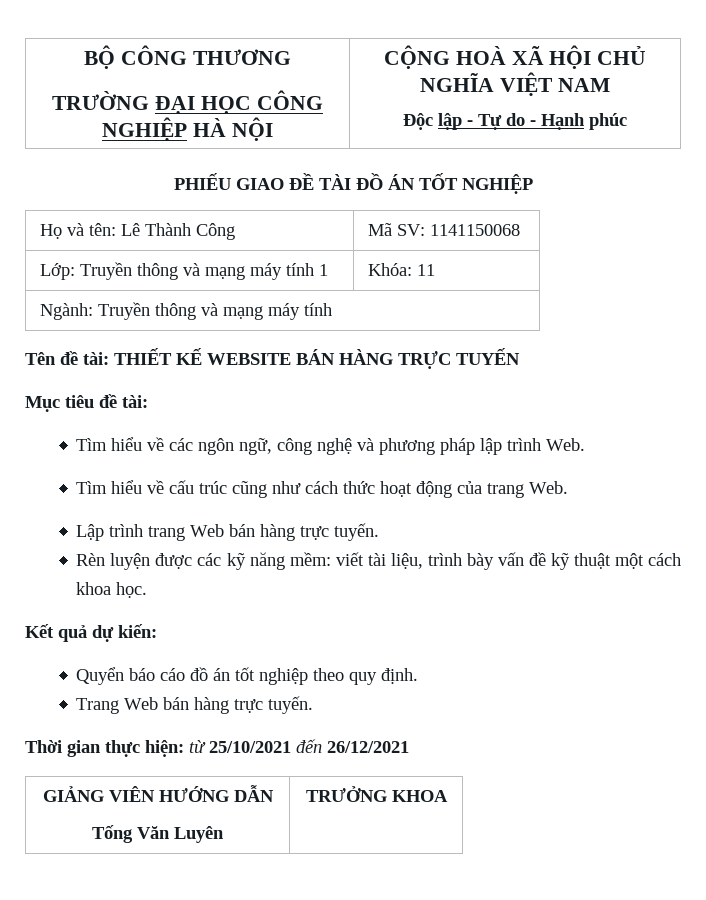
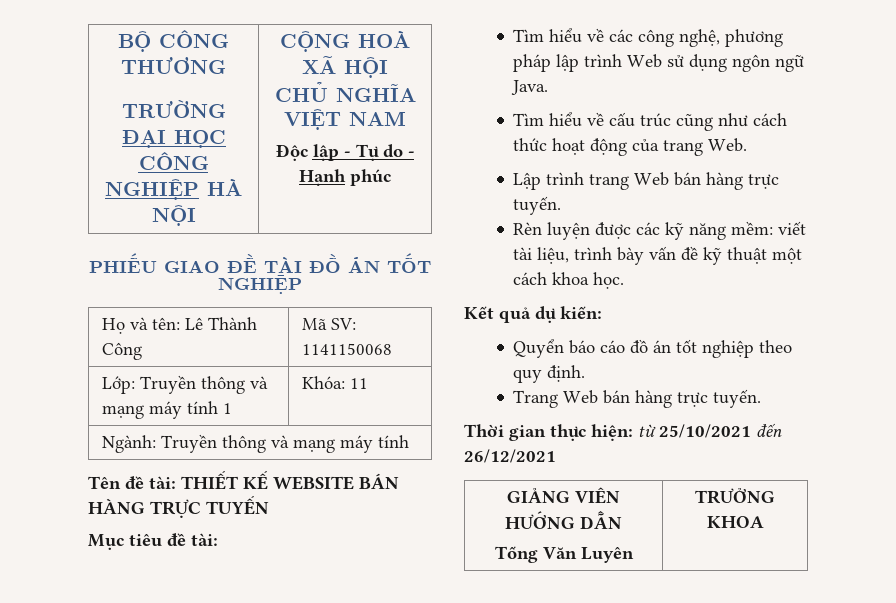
[198,438,586,455] ngôn ngữ, công nghệ và phương pháp lập trình Web. -> [638,29,784,47] [513,54,805,72] [511,80,549,95] công nghệ, phương pháp lập trình Web sử dụng ngôn ngữ Java.

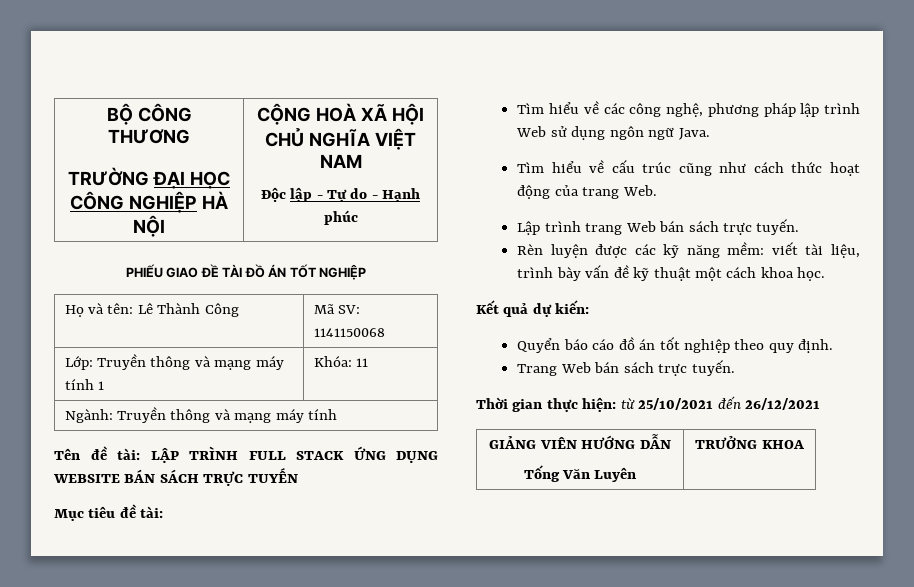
[181,470,268,490] THIẾT KẾ -> [150,446,438,463] LẬP TRÌNH FULL STACK ỨNG DỤNG
[88,498,145,514] HÀNG -> [159,469,199,483] SÁCH
[706,172,744,190] hàng -> [688,221,719,232] sách
[635,390,673,408] hàng -> [623,362,654,373] sách

